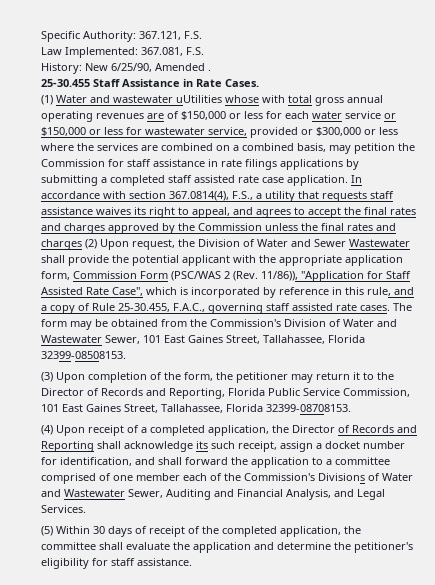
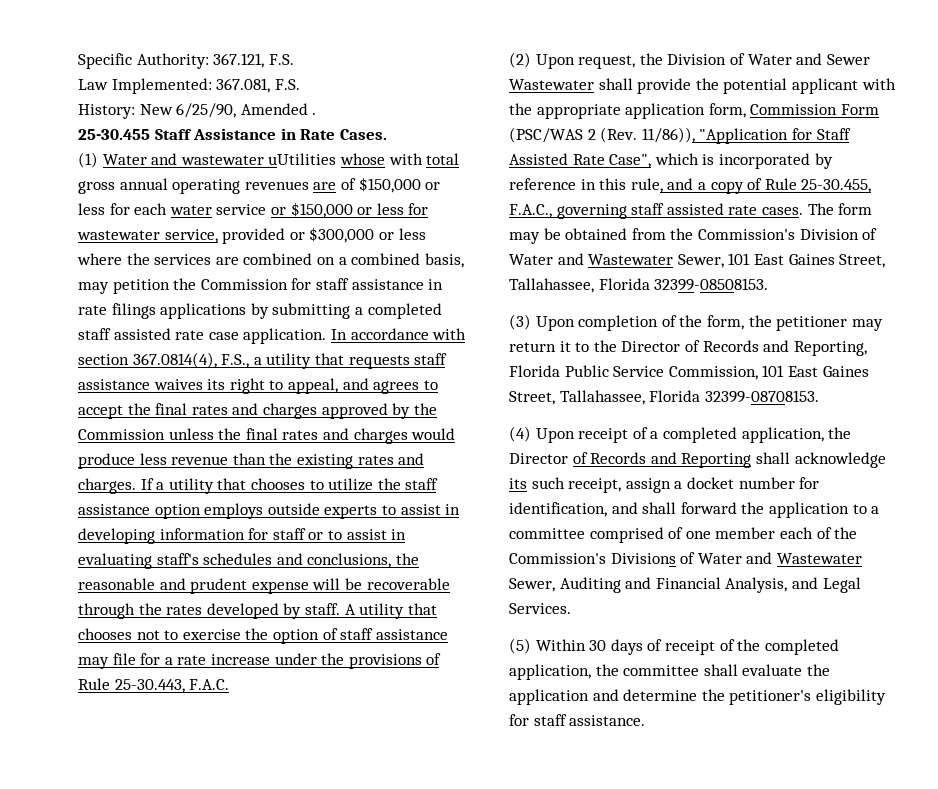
(82, 244) none -> [411,428,456,440] [78,453,425,469] [78,478,439,494] [78,503,461,519] [78,528,407,544] [78,553,419,569] [78,578,450,594] [78,603,437,619] [78,628,448,644] [78,653,442,669] [78,678,230,693] would produce less revenue than the existing rates and charges. If a utility that chooses to utilize the staff assistance option employs outside experts to assist in developing information for staff or to assist in evaluating staff's schedules and conclusions, the reasonable and prudent expense will be recoverable through the rates developed by staff. A utility that chooses not to exercise the option of staff assistance may file for a rate increase under the provisions of Rule 25-30.443, F.A.C. //

